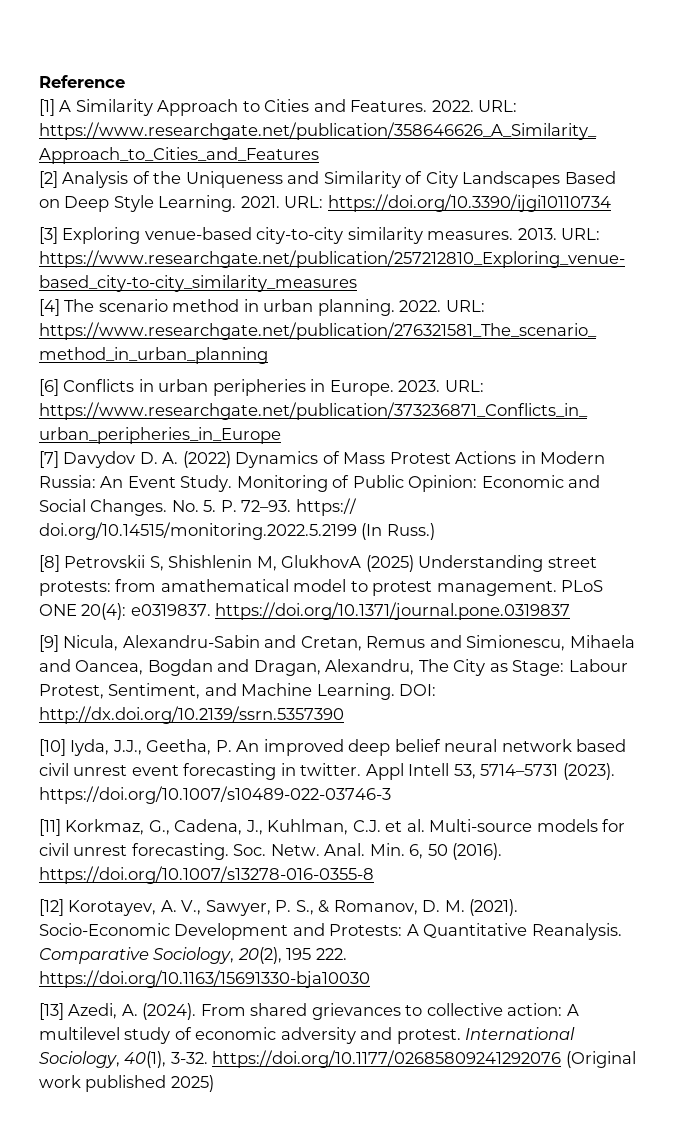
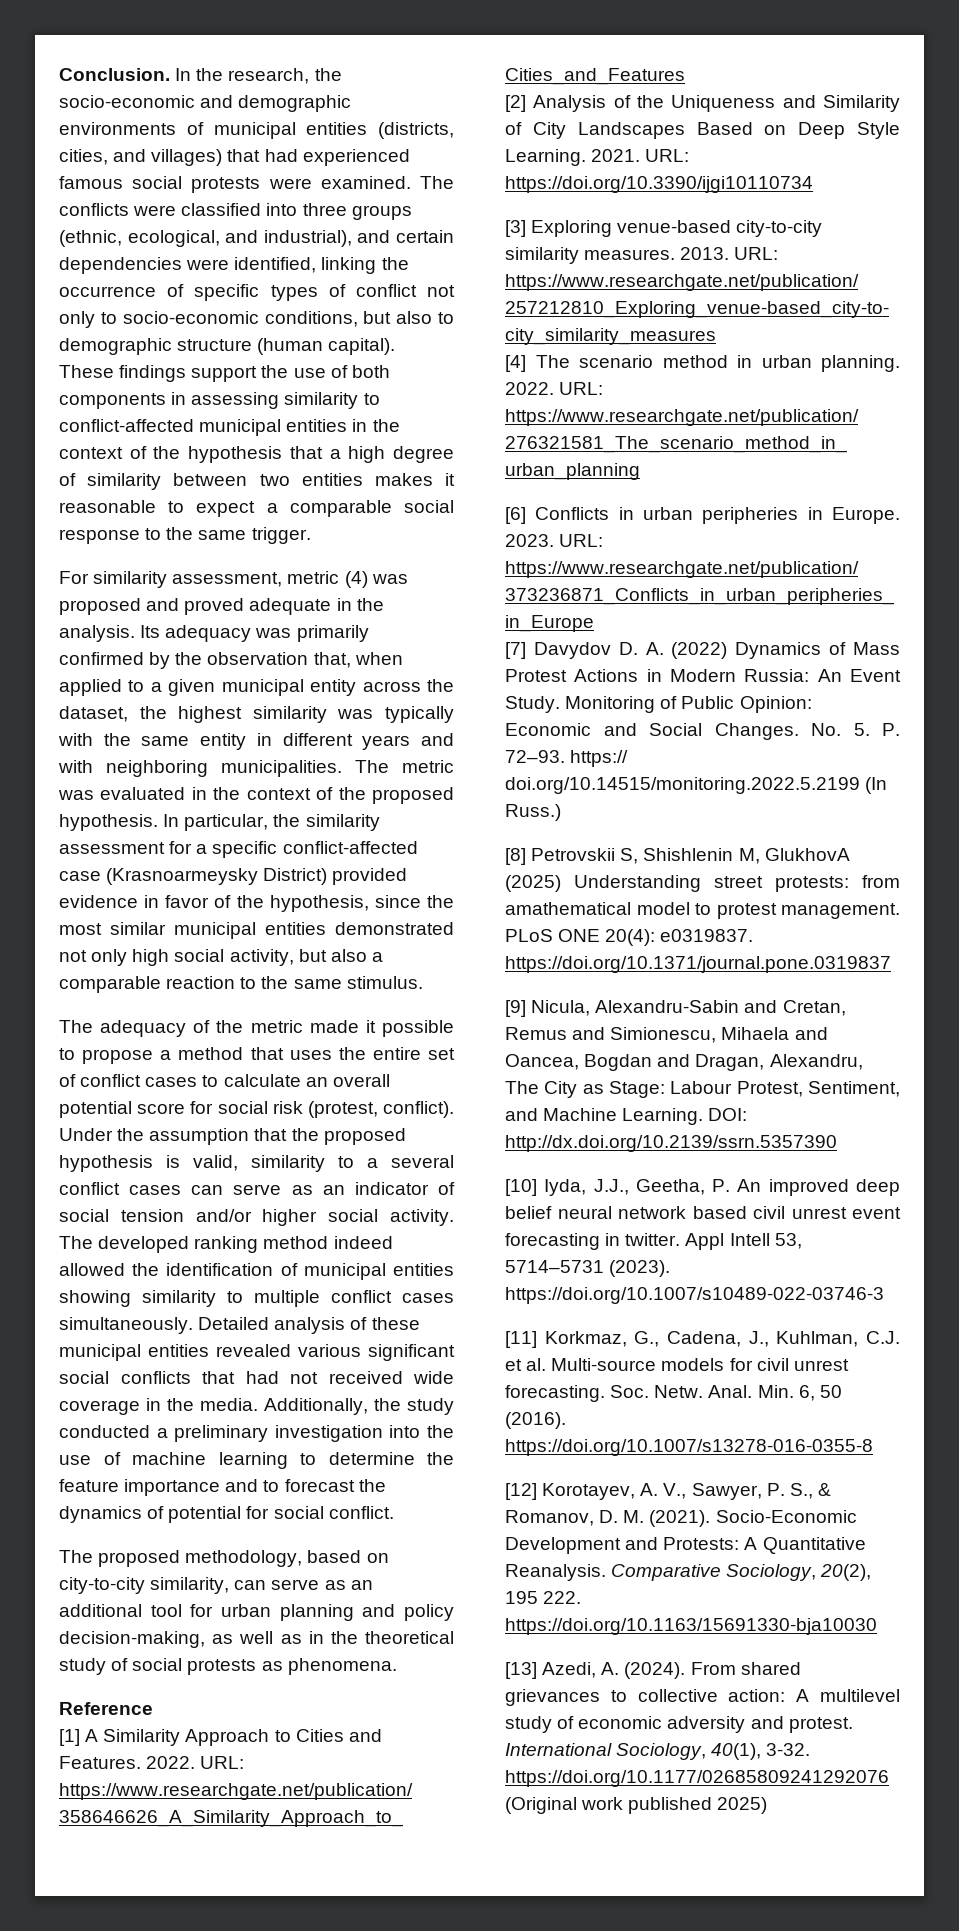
(39, 81) none -> [59,68,342,84] [59,95,352,112] [59,122,454,139] [59,149,410,166] [59,176,454,193] [59,203,412,220] [59,230,455,247] [59,257,409,274] [59,284,456,301] [59,311,454,328] [59,338,396,355] [59,365,390,382] [59,392,380,409] [59,419,400,436] [59,446,455,463] [59,473,456,490] [59,500,455,517] [59,527,311,544] [59,571,408,588] [59,598,384,615] [59,625,369,642] [59,652,403,669] [59,679,454,696] [59,706,455,723] [58,733,454,750] [58,760,454,777] [58,787,455,804] [59,814,380,831] [59,841,418,858] [59,868,408,885] [59,895,454,912] [59,922,454,939] [59,949,383,966] [59,976,423,993] [59,1020,454,1037] [59,1047,455,1064] [59,1074,390,1087] [59,1101,455,1118] [59,1128,406,1145] [59,1155,454,1172] [59,1182,455,1195] [59,1209,455,1226] [59,1236,393,1253] [59,1263,455,1280] [59,1290,454,1307] [59,1317,420,1334] [59,1344,455,1361] [59,1371,454,1384] [59,1398,454,1415] [59,1425,455,1442] [59,1452,454,1469] [59,1479,386,1496] [59,1506,394,1523] [59,1550,389,1567] [59,1577,373,1594] [59,1604,454,1621] [59,1631,454,1648] [59,1658,397,1675] Conclusion. In the research, the socio-economic and demographic environments of municipal entities (districts, cities, and villages) that had experienced famous social protests were examined. The conflicts were classified into three groups (ethnic, ecological, and industrial), and certain dependencies were identified, linking the occurrence of specific types of conflict not only to socio-economic conditions, but also to demographic structure (human capital). These findings support the use of both components in assessing similarity to conflict-affected municipal entities in the context of the hypothesis that a high degree of similarity between two entities makes it reasonable to expect a comparable social response to the same trigger. // For similarity assessment, metric (4) was proposed and proved adequate in the analysis. Its adequacy was primarily confirmed by the observation that, when applied to a given municipal entity across the dataset, the highest similarity was typically with the same entity in different years and with neighboring municipalities. The metric was evaluated in the context of the proposed hypothesis. In particular, the similarity assessment for a specific conflict-affected case (Krasnoarmeysky District) provided evidence in favor of the hypothesis, since the most similar municipal entities demonstrated not only high social activity, but also a comparable reaction to the same stimulus. // The adequacy of the metric made it possible to propose a method that uses the entire set of conflict cases to calculate an overall potential score for social risk (protest, conflict). Under the assumption that the proposed hypothesis is valid, similarity to a several conflict cases can serve as an indicator of social tension and/or higher social activity. The developed ranking method indeed allowed the identification of municipal entities showing similarity to multiple conflict cases simultaneously. Detailed analysis of these municipal entities revealed various significant social conflicts that had not received wide coverage in the media. Additionally, the study conducted a preliminary investigation into the use of machine learning to determine the feature importance and to forecast the dynamics of potential for social conflict. // The proposed methodology, based on city-to-city similarity, can serve as an additional tool for urban planning and policy decision-making, as well as in the theoretical study of social protests as phenomena. //

